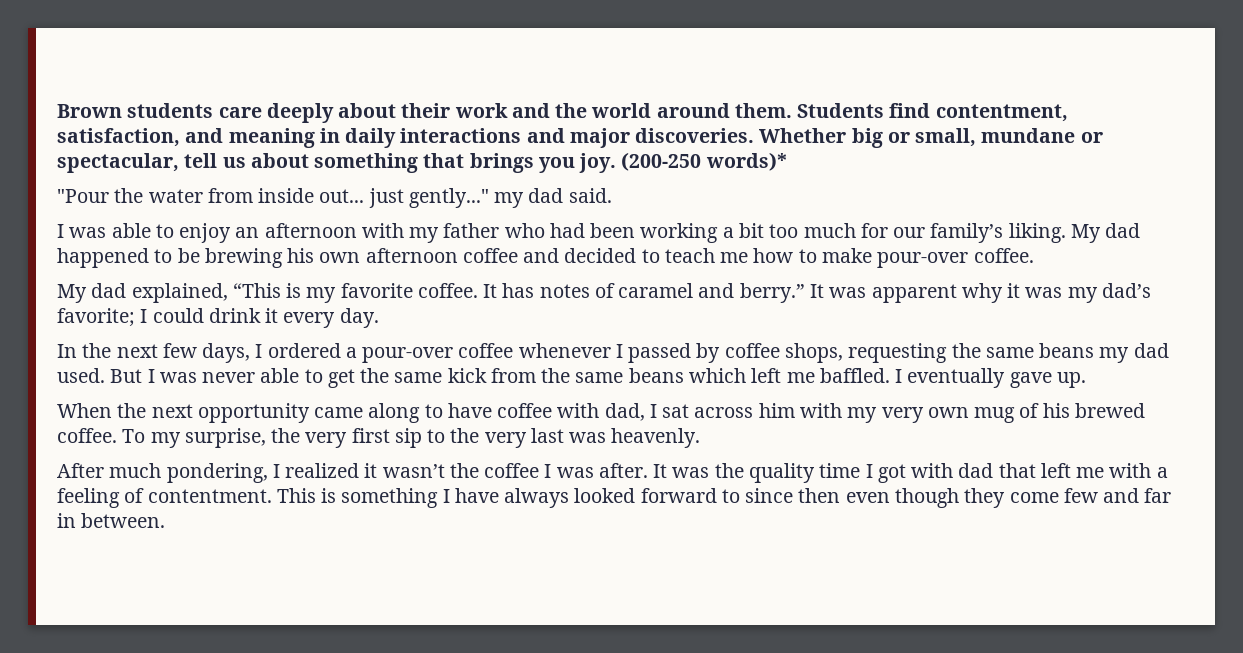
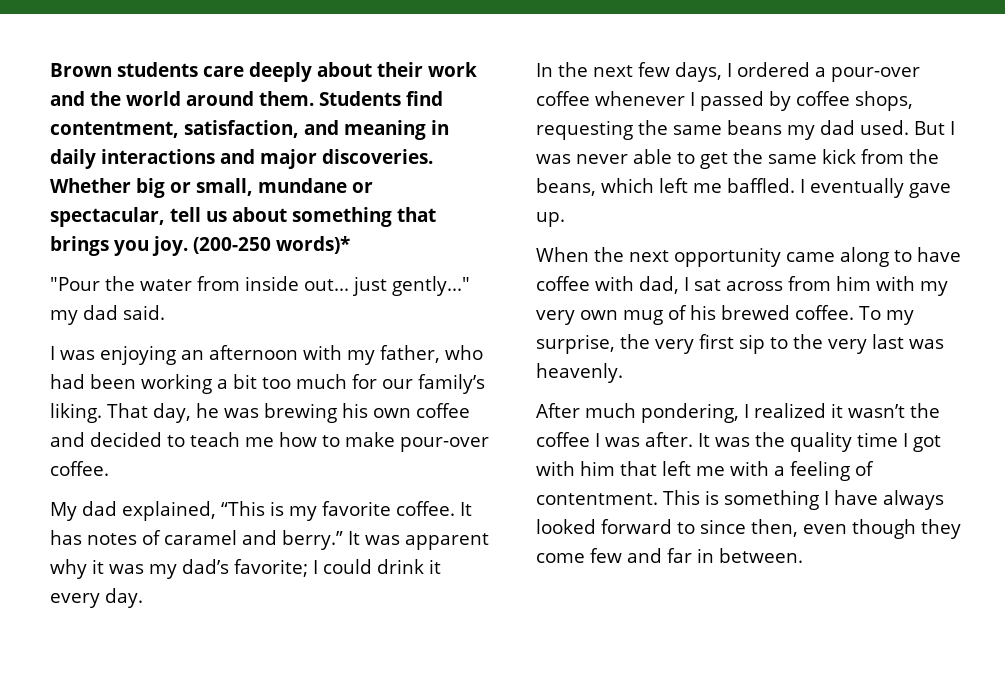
[111,223,232,243] able to enjoy -> [100,345,176,365] enjoying
[443,223,500,238] father -> [380,345,440,363] father,
[1070,223,1141,243] [57,248,200,268] My dad happened to be -> [107,403,259,423] That day, he was
[365,248,458,263] afternoon -> (411, 413) none
[575,368,684,383] same beans -> [536,178,596,196] beans,
(754, 412) none -> [788,276,831,291] from
[958,463,994,478] dad -> [580,461,615,476] him
[798,488,841,503] then -> [751,519,798,537] then,

